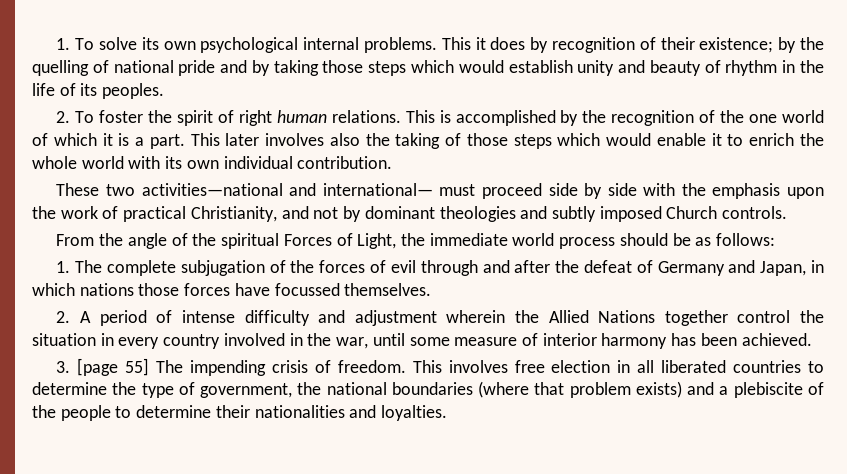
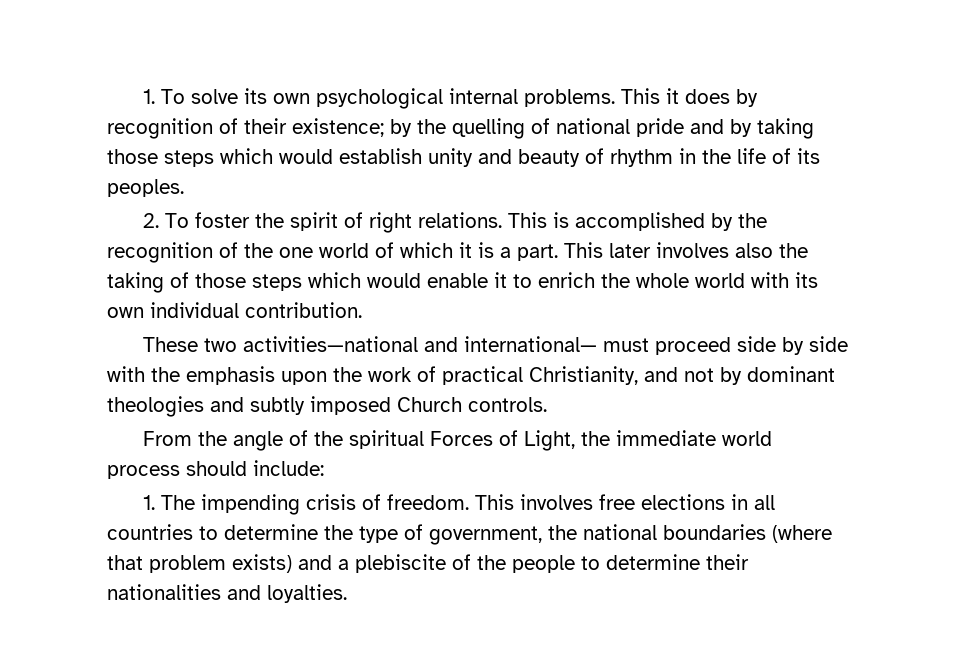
[276,110,327,123] human -> (413, 222) none
[672,233,776,246] be as follows: -> [253,460,324,476] include:
[107,260,824,276] [32,283,432,296] [56,310,824,326] [32,333,812,349] [56,358,184,376] complete subjugation of the forces of evil through and after the defeat of Germany and Japan, in which nations those forces have focussed themselves. // 2. A period of intense difficulty and adjustment wherein the Allied Nations together control the situation in every country involved in the war, until some measure of interior harmony has been achieved. // 3. [page 55] The -> (196, 502) none
[551,360,611,373] election -> [641,494,726,510] elections
[661,360,727,373] liberated -> (776, 502) none

